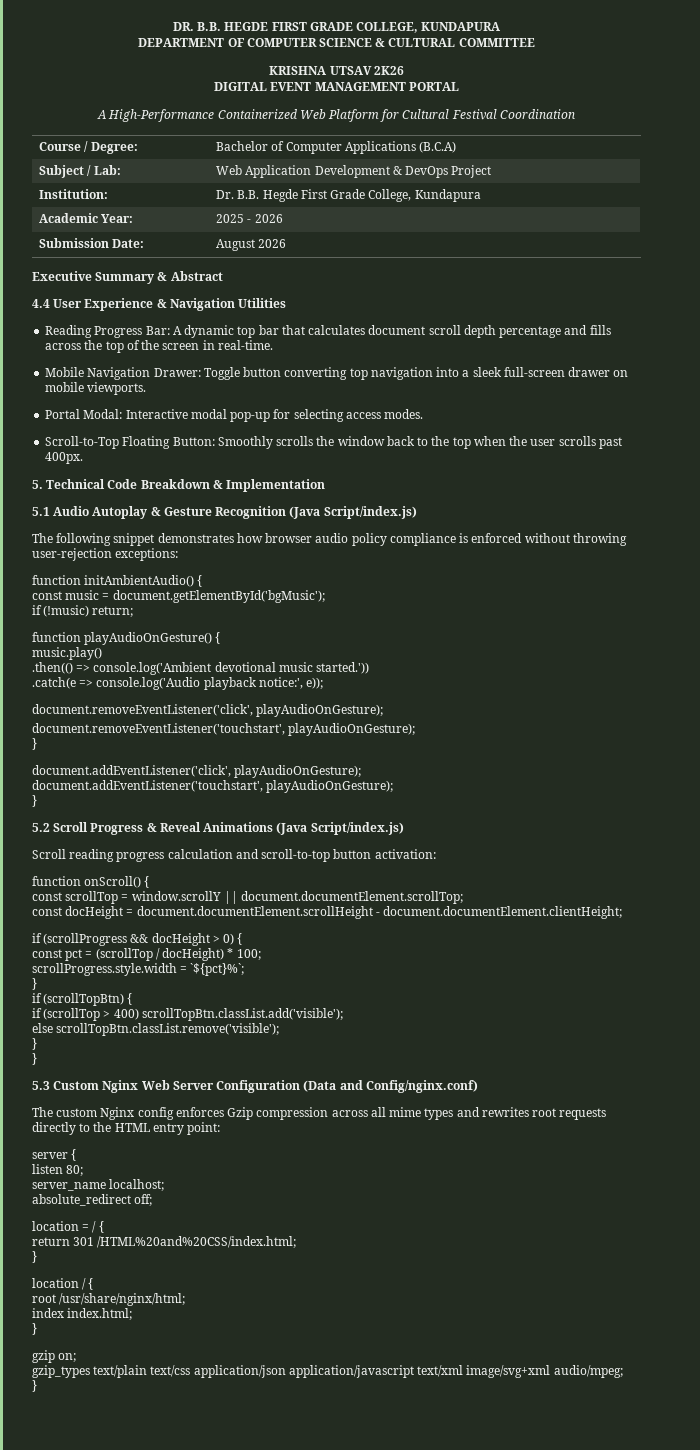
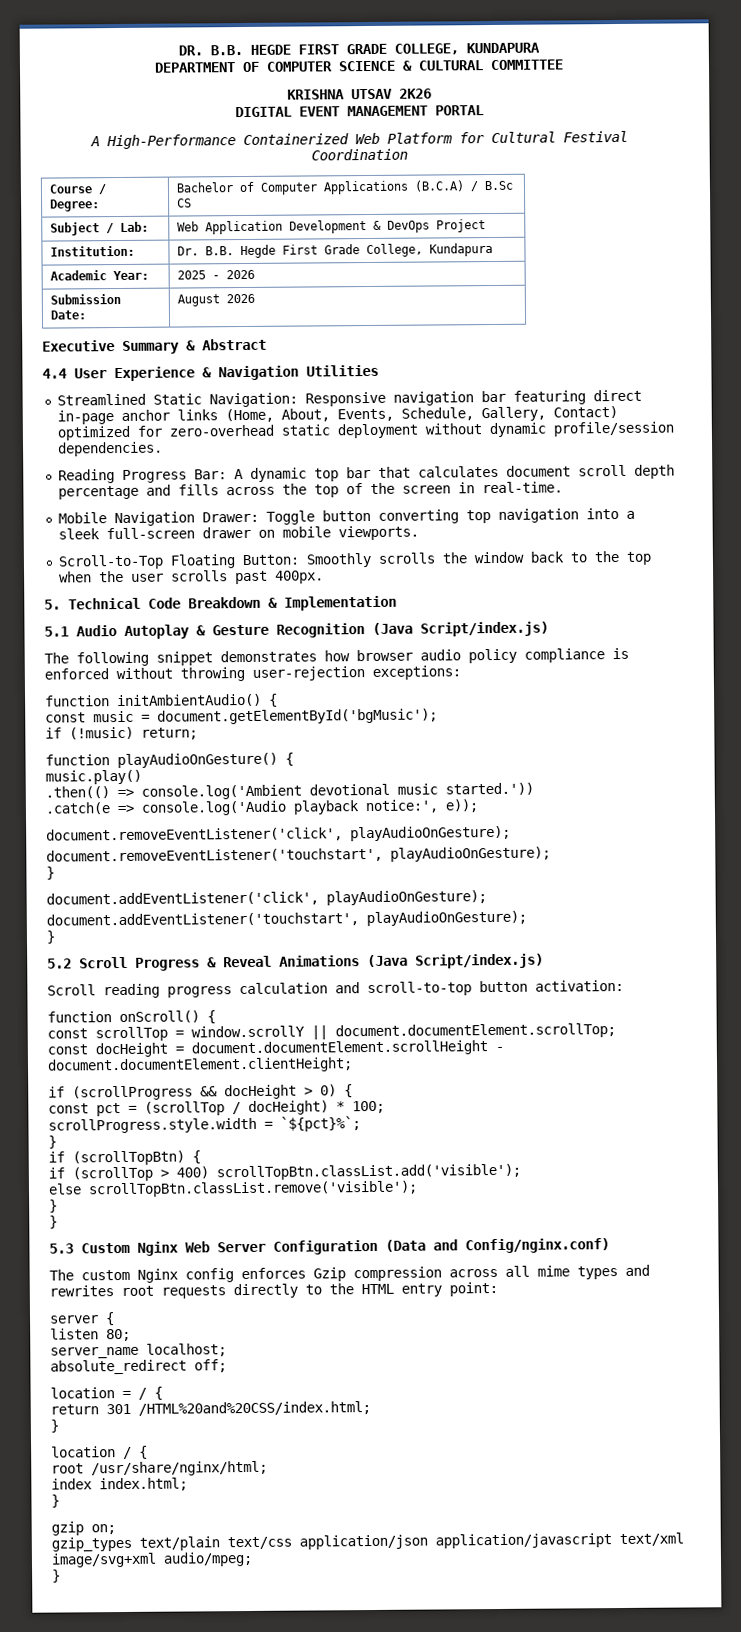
(457, 147) none -> [469,180,513,192] [176,198,192,208] / B.Sc CS
(287, 303) none -> [56,389,642,408] [56,406,618,425] [56,421,674,441] [56,441,163,457] // Streamlined Static Navigation: Responsive navigation bar featuring direct in-page anchor links (Home, About, Events, Schedule, Gallery, Contact) optimized for zero-overhead static deployment without dynamic profile/session dependencies.
[45,409,424,422] // Portal Modal: Interactive modal pop-up for selecting access modes. -> (419, 533) none

